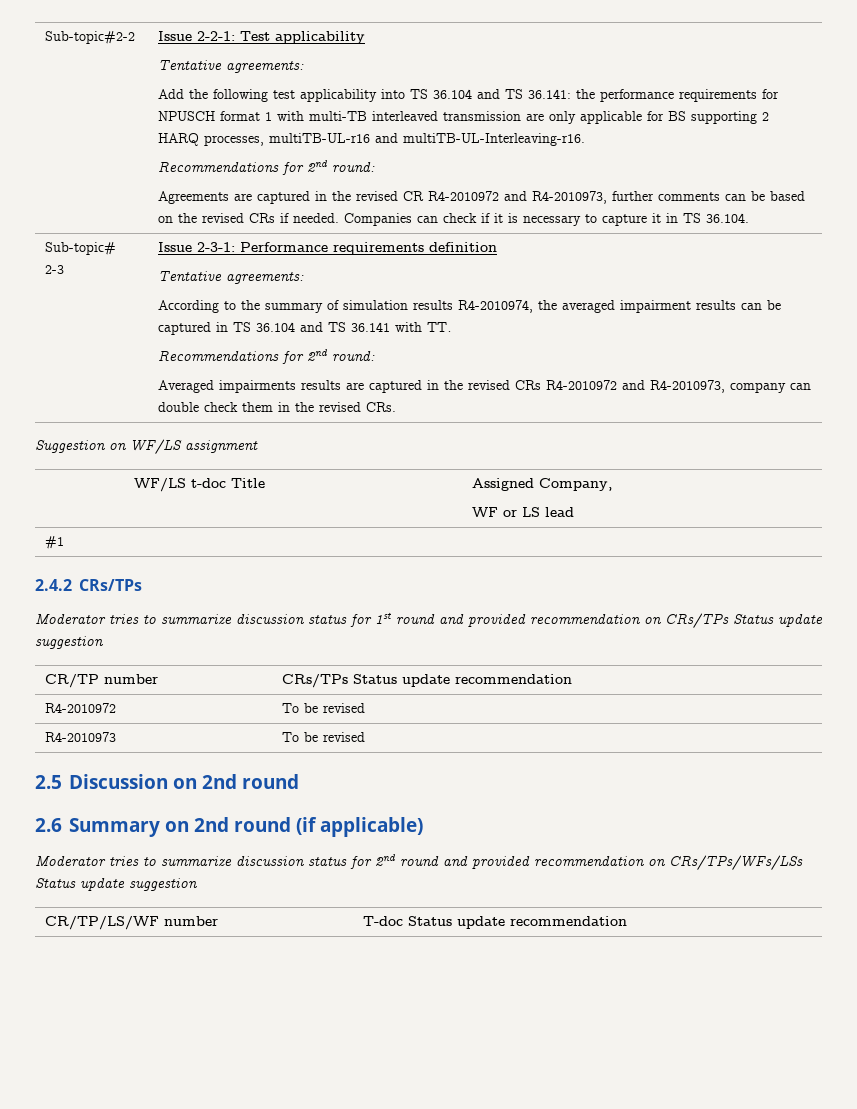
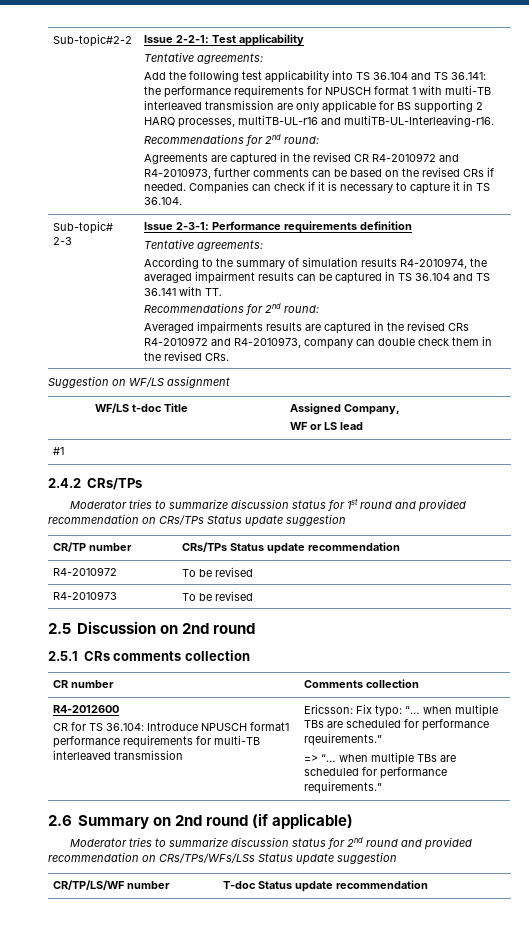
(299, 781) none -> [48,650,250,661] [53,680,115,688] [304,679,420,688] [53,705,120,713] [53,722,290,731] [53,735,261,748] [53,750,184,760] [304,704,499,717] [304,719,490,731] [304,733,383,746] [304,752,457,765] [304,767,448,779] [304,781,383,794] // 2.5.1 CRs comments collection // CR number | Comments collection // R4-2012600 // CR for TS 36.104: Introduce NPUSCH format1 performance requirements for multi-TB interleaved transmission | Ericsson: Fix typo: “… when multiple TBs are scheduled for performance rqeuirements.” // => “… when multiple TBs are scheduled for performance requirements.”

